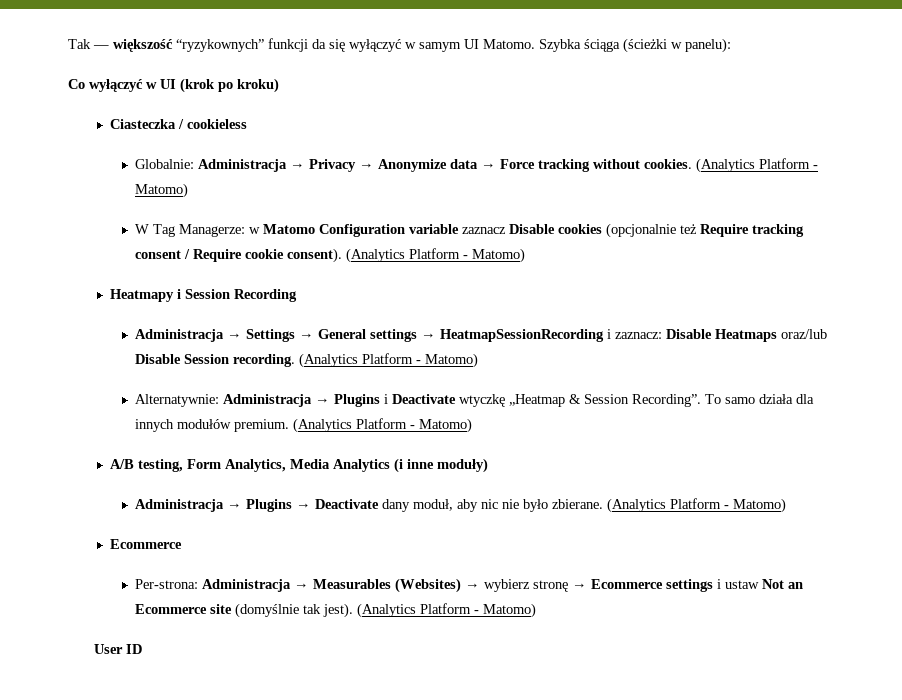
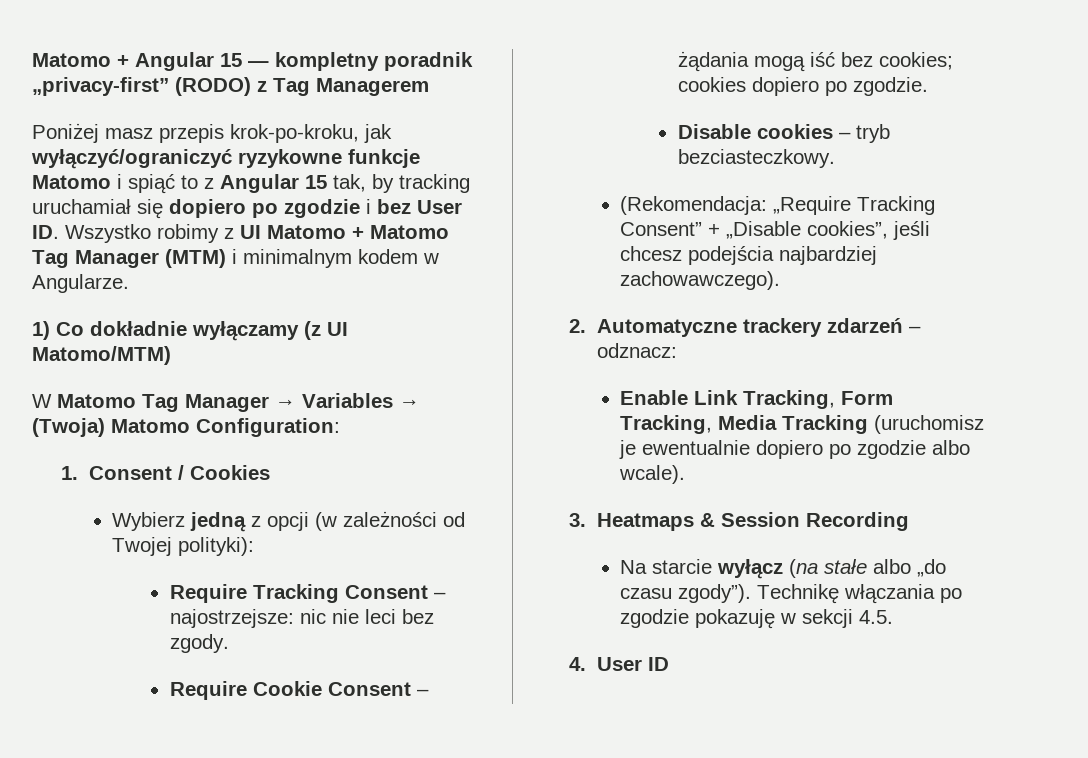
[68,38,731,53] [68,78,279,93] [109,119,247,129] [135,158,819,173] [135,183,189,198] [135,223,805,238] [135,248,526,263] [109,289,297,302] [135,329,828,342] [135,353,479,368] [135,394,815,407] [135,418,473,433] [109,458,488,473] [135,498,787,513] [109,539,182,549] [135,578,804,593] [135,603,537,618] Tak — większość “ryzykownych” funkcji da się wyłączyć w samym UI Matomo. Szybka ściąga (ścieżki w panelu): // Co wyłączyć w UI (krok po kroku) // Ciasteczka / cookieless // Globalnie: Administracja → Privacy → Anonymize data → Force tracking without cookies. (Analytics Platform - Matomo) // W Tag Managerze: w Matomo Configuration variable zaznacz Disable cookies (opcjonalnie też Require tracking consent / Require cookie consent). (Analytics Platform - Matomo) // Heatmapy i Session Recording // Administracja → Settings → General settings → HeatmapSessionRecording i zaznacz: Disable Heatmaps oraz/lub Disable Session recording. (Analytics Platform - Matomo) // Alternatywnie: Administracja → Plugins i Deactivate wtyczkę „Heatmap & Session Recording”. To samo działa dla innych modułów premium. (Analytics Platform - Matomo) // A/B testing, Form Analytics, Media Analytics (i inne moduły) // Administracja → Plugins → Deactivate dany moduł, aby nic nie było zbierane. (Analytics Platform - Matomo) // Ecommerce // Per-strona: Administracja → Measurables (Websites) → wybierz stronę → Ecommerce settings i ustaw Not an Ecommerce site (domyślnie tak jest). (Analytics Platform - Matomo) // -> [32,52,473,71] [32,77,429,96] [32,123,392,143] [31,149,420,169] [32,174,470,194] [32,199,462,219] [32,224,449,243] [32,249,439,268] [32,274,129,293] [32,321,348,341] [32,346,171,365] [32,393,420,412] [32,418,340,437] [60,465,271,480] [112,511,466,532] [112,537,255,556] [169,584,446,603] [169,609,434,628] [169,634,229,653] [169,681,429,700] [677,51,953,72] [677,77,928,96] [677,124,890,143] [677,149,835,168] [620,196,936,215] [620,221,931,240] [620,246,878,265] [620,271,781,290] [568,318,922,337] [597,343,678,358] [620,390,894,409] [620,415,985,434] [619,440,971,459] [619,465,686,484] [568,512,910,531] [620,559,947,579] [620,584,963,604] [620,609,894,629] [568,657,586,671] Matomo + Angular 15 — kompletny poradnik „privacy-first” (RODO) z Tag Managerem // Poniżej masz przepis krok-po-kroku, jak wyłączyć/ograniczyć ryzykowne funkcje Matomo i spiąć to z Angular 15 tak, by tracking uruchamiał się dopiero po zgodzie i bez User ID. Wszystko robimy z UI Matomo + Matomo Tag Manager (MTM) i minimalnym kodem w Angularze. // 1) Co dokładnie wyłączamy (z UI Matomo/MTM) // W Matomo Tag Manager → Variables → (Twoja) Matomo Configuration: // 1. Consent / Cookies // Wybierz jedną z opcji (w zależności od Twojej polityki): // Require Tracking Consent – najostrzejsze: nic nie leci bez zgody. // Require Cookie Consent – żądania mogą iść bez cookies; cookies dopiero po zgodzie. // Disable cookies – tryb bezciasteczkowy. // (Rekomendacja: „Require Tracking Consent” + „Disable cookies”, jeśli chcesz podejścia najbardziej zachowawczego). // 2. Automatyczne trackery zdarzeń – odznacz: // Enable Link Tracking, Form Tracking, Media Tracking (uruchomisz je ewentualnie dopiero po zgodzie albo wcale). // 3. Heatmaps & Session Recording // Na starcie wyłącz (na stałe albo „do czasu zgody”). Technikę włączania po zgodzie pokazuję w sekcji 4.5. // 4.

